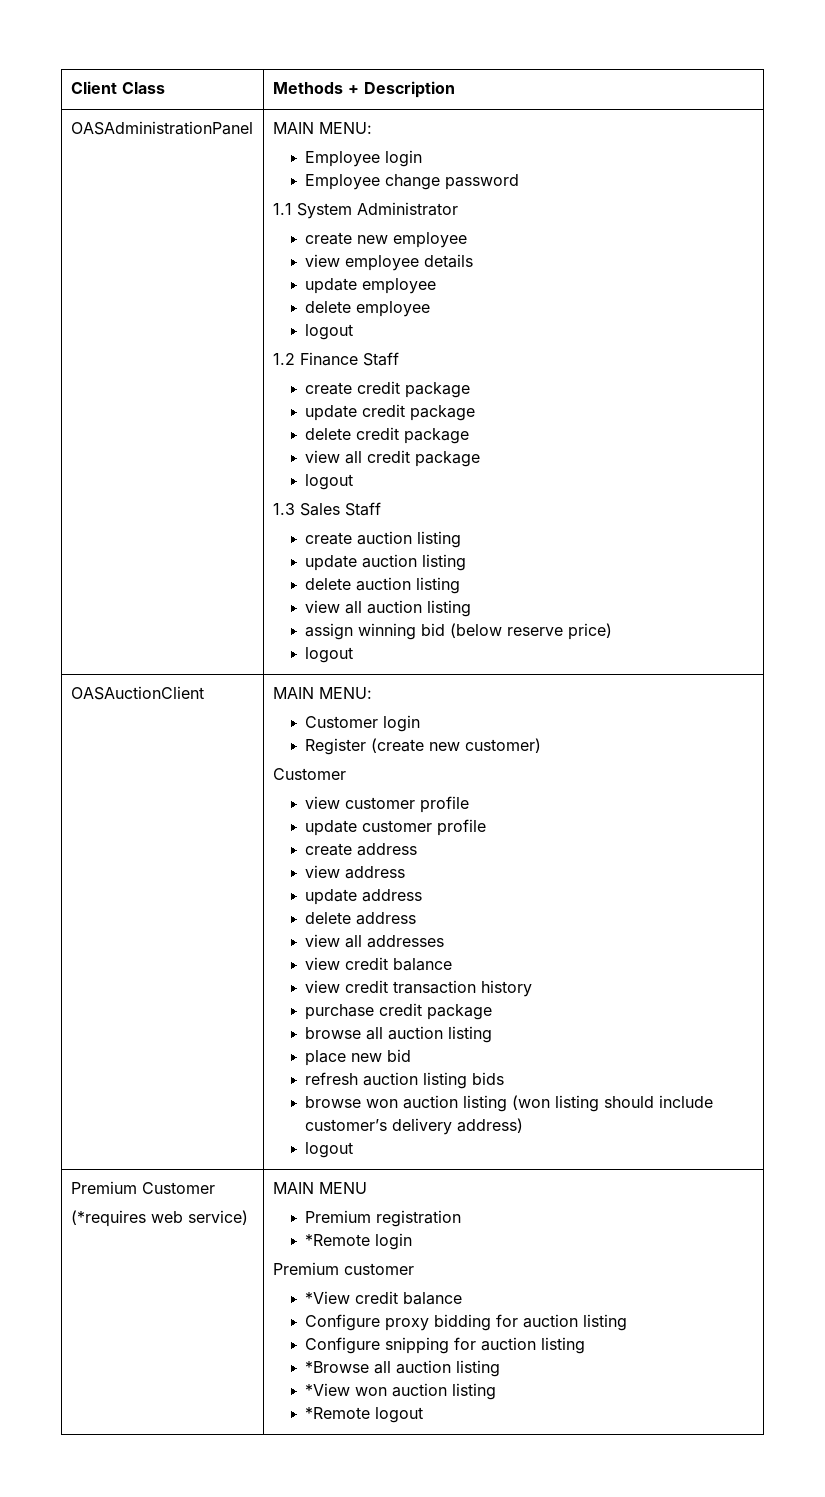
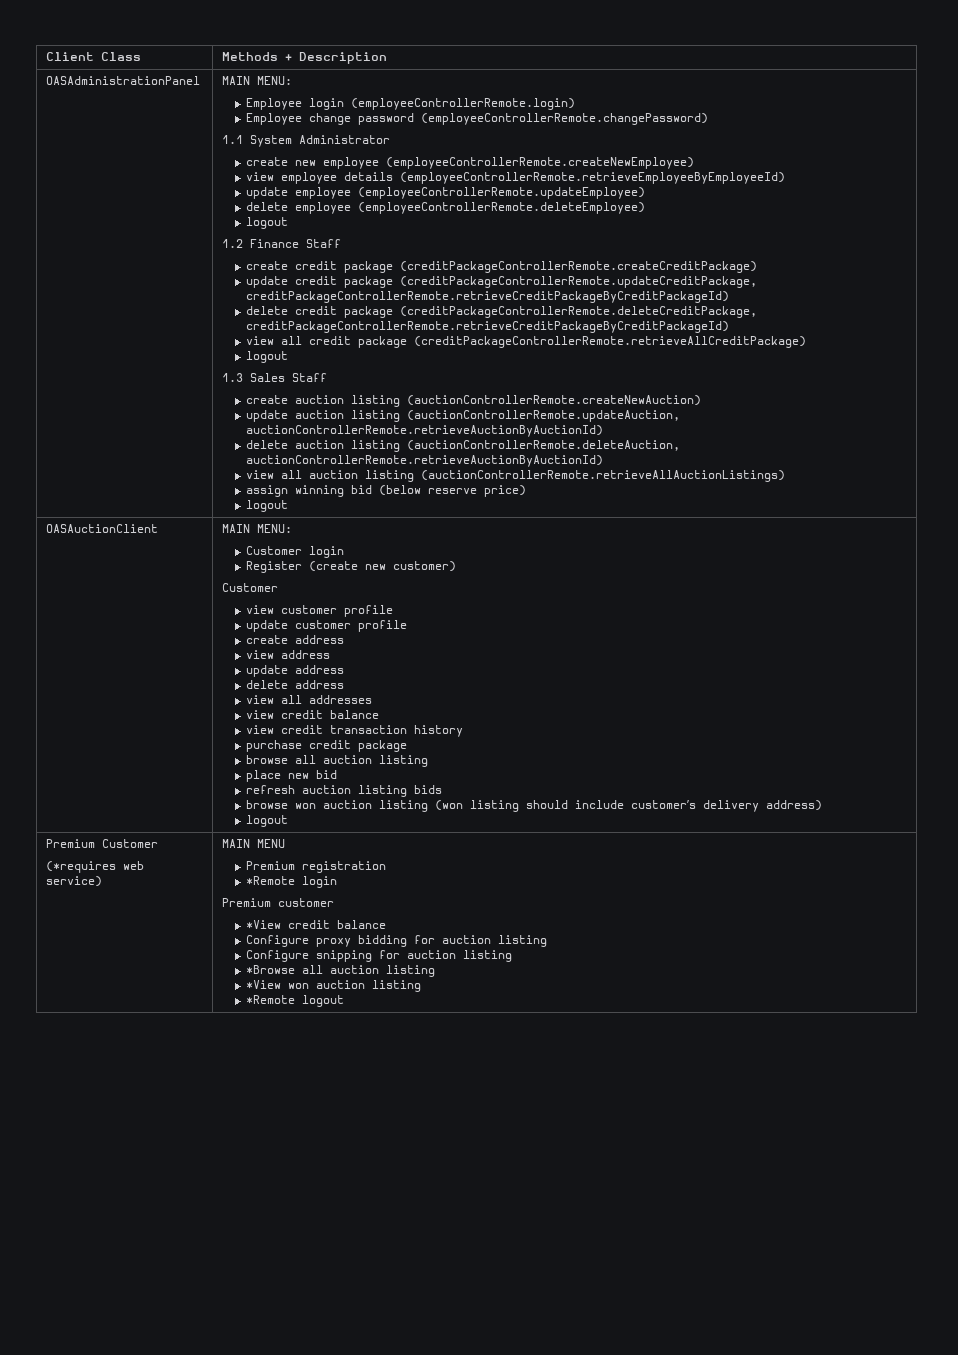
(423, 158) none -> [350,98,575,110] (employeeControllerRemote.login)
(520, 182) none -> [420,113,708,125] (employeeControllerRemote.changePassword)
(468, 240) none -> [385,157,694,169] (employeeControllerRemote.createNewEmployee)
(474, 261) none -> [399,172,785,184] (employeeControllerRemote.retrieveEmployeeByEmployeeId)
(437, 286) none -> [357,187,645,199] (employeeControllerRemote.updateEmployee)
(431, 309) none -> [357,202,645,214] (employeeControllerRemote.deleteEmployee)
(471, 390) none -> [399,261,757,273] (creditPackageControllerRemote.createCreditPackage)
(476, 413) none -> [399,276,757,288] [245,291,729,303] (creditPackageControllerRemote.updateCreditPackage, creditPackageControllerRemote.retrieveCreditPackageByCreditPackageId)
(470, 436) none -> [399,306,757,318] [245,321,729,333] (creditPackageControllerRemote.deleteCreditPackage, creditPackageControllerRemote.retrieveCreditPackageByCreditPackageId)
(481, 459) none -> [413,336,806,348] (creditPackageControllerRemote.retrieveAllCreditPackage)
(462, 539) none -> [406,395,701,406] (auctionControllerRemote.createNewAuction)
(467, 562) none -> [406,410,680,422] [245,425,603,437] (auctionControllerRemote.updateAuction, auctionControllerRemote.retrieveAuctionByAuctionId)
(461, 585) none -> [406,440,680,451] [245,455,603,467] (auctionControllerRemote.deleteAuction, auctionControllerRemote.retrieveAuctionByAuctionId)
(472, 608) none -> [420,470,785,482] (auctionControllerRemote.retrieveAllAuctionListings)

